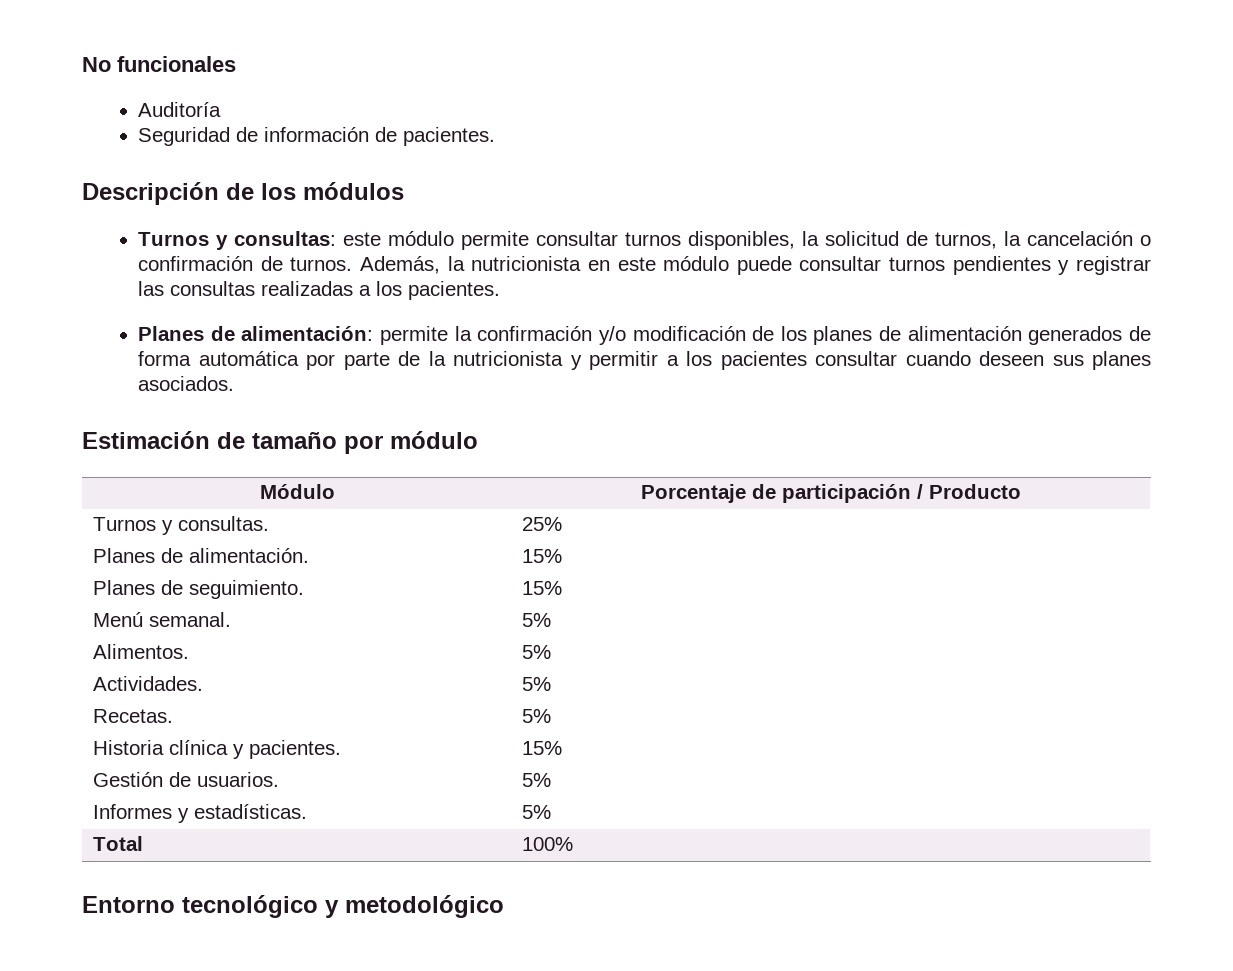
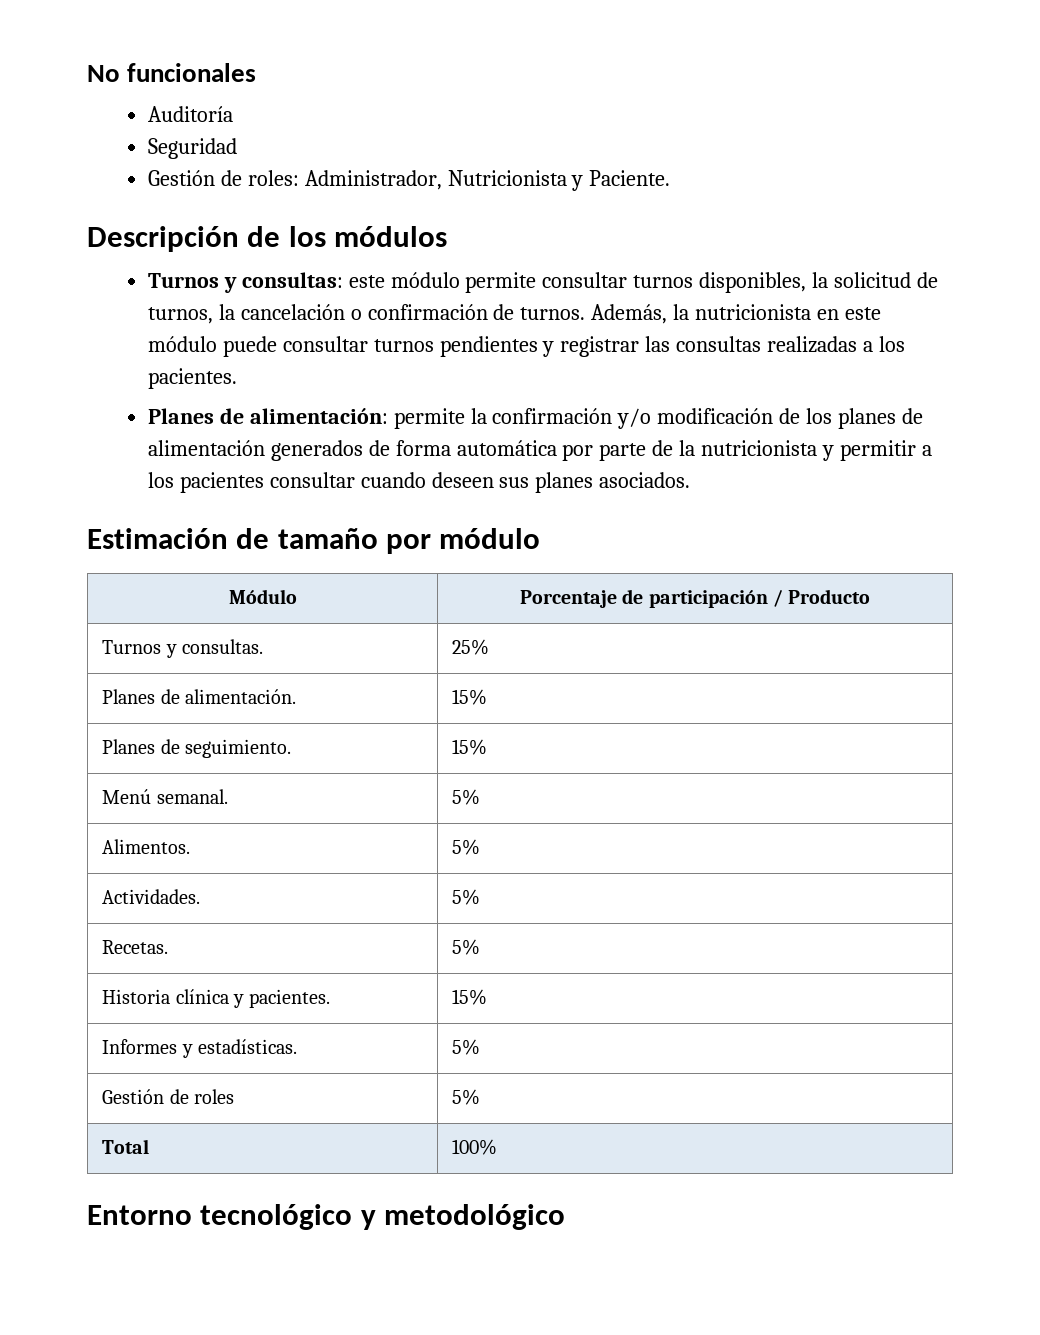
[236,127,496,146] de información de pacientes. -> [147,170,671,191] // Gestión de roles: Administrador, Nutricionista y Paciente.
[92,772,279,787] [521,773,551,787] [92,804,307,823] Gestión de usuarios. | 5% // Informes y estadísticas. -> [102,1039,298,1058] [452,1039,481,1055] [102,1089,235,1104] Informes y estadísticas. | 5% // Gestión de roles

